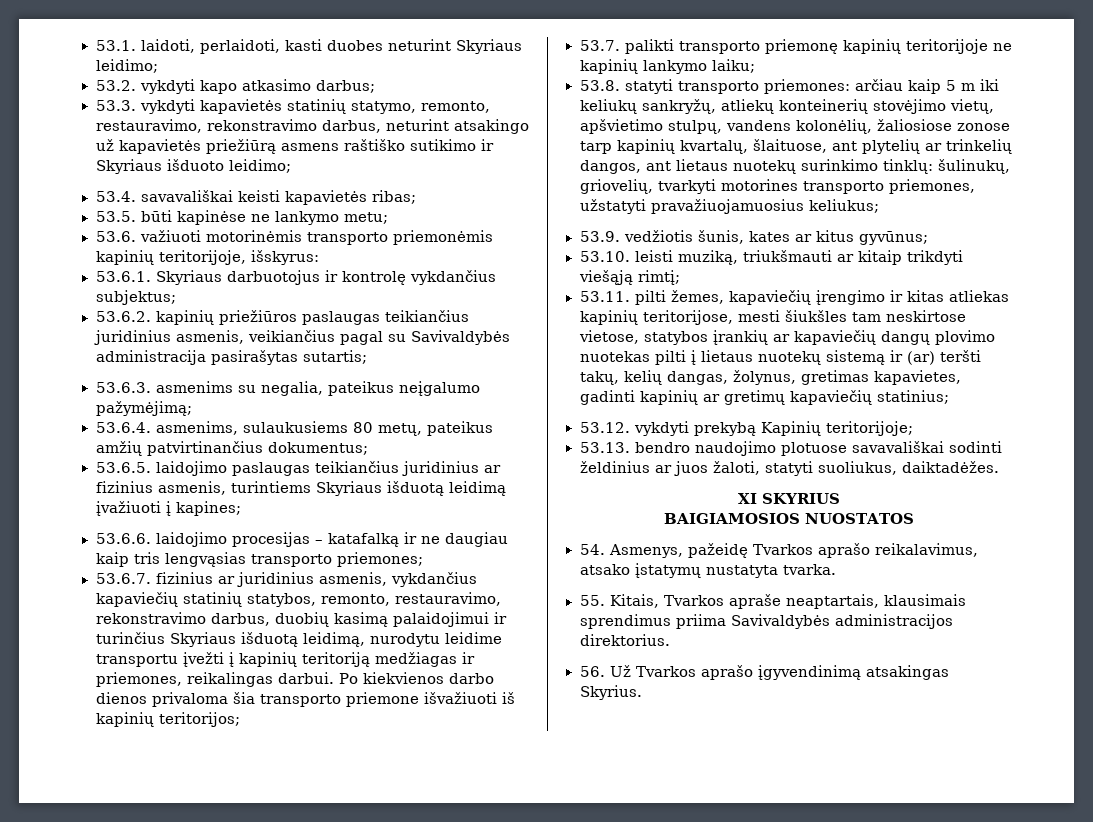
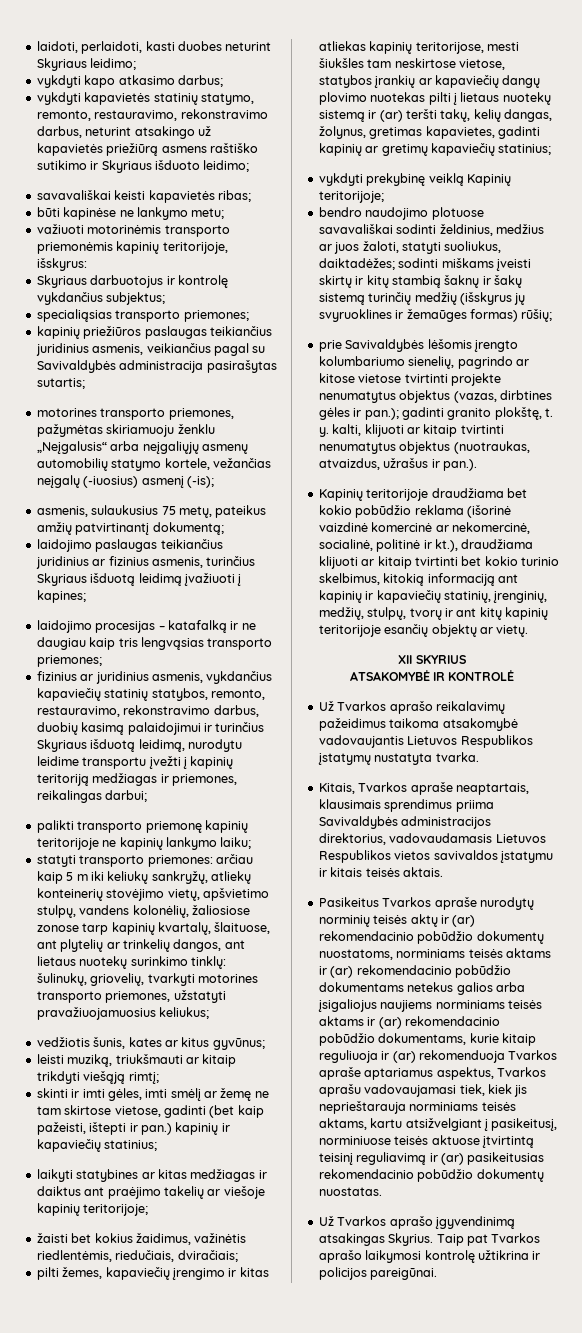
[95,40,136,51] 53.1. -> (36, 47) none
[95,80,136,91] 53.2. -> (137, 64) none
[95,100,136,111] 53.3. -> (223, 81) none
[95,191,136,202] 53.4. -> (250, 166) none
[95,211,136,222] 53.5. -> (251, 196) none
[95,231,136,242] 53.6. -> (225, 213) none
[95,271,151,282] 53.6.1. -> (87, 264) none
[95,311,151,322] 53.6.2. -> [36,309,249,322] specialiąsias transporto priemones; //
[95,381,480,396] [95,401,192,416] [95,421,493,436] [95,441,368,456] [95,462,151,473] 53.6.3. asmenims su negalia, pateikus neįgalumo pažymėjimą; // 53.6.4. asmenims, sulaukusiems 80 metų, pateikus amžių patvirtinančius dokumentus; // 53.6.5. -> [36,408,234,420] [36,424,215,437] [36,441,248,454] [36,458,271,471] [36,475,214,488] [36,505,267,518] [36,522,224,535] motorines transporto priemones, pažymėtas skiriamuoju ženklu „Neįgalusis“ arba neįgaliųjų asmenų automobilių statymo kortele, vežančias neįgalų (-iuosius) asmenį (-is); // asmenis, sulaukusius 75 metų, pateikus amžių patvirtinantį dokumentą; //
[230,481,311,493] turintiems -> [206,556,256,566] turinčius
[95,533,151,544] 53.6.6. -> (86, 596) none
[95,573,151,584] 53.6.7. -> (102, 661) none
[277,672,494,684] [95,692,515,707] [95,712,240,727] [579,40,620,51] darbui. Po kiekvienos darbo dienos privaloma šia transporto priemone išvažiuoti iš kapinių teritorijos; // 53.7. -> [105,790,148,802] darbui; //
[579,80,620,91] 53.8. -> (252, 843) none
[579,231,620,242] 53.9. -> (210, 1013) none
[579,251,630,262] 53.10. -> (265, 1044) none
[579,291,630,302] 53.11. -> [36,1088,269,1101] [36,1105,264,1118] [36,1122,230,1135] [36,1139,158,1152] [36,1169,267,1182] [36,1186,265,1199] [36,1203,149,1216] [36,1233,247,1245] [36,1250,238,1262] skinti ir imti gėles, imti smėlį ar žemę ne tam skirtose vietose, gadinti (bet kaip pažeisti, ištepti ir pan.) kapinių ir kapaviečių statinius; // laikyti statybines ar kitas medžiagas ir daiktus ant praėjimo takelių ar viešoje kapinių teritorijoje; // žaisti bet kokius žaidimus, važinėtis riedlentėmis, riedučiais, dviračiais; //
[579,421,756,436] 53.12. vykdyti prekybą -> [318,173,464,186] vykdyti prekybinę veiklą
[579,442,630,453] 53.13. -> (384, 197) none
[579,461,650,473] želdinius -> [439,224,544,236] želdinius, medžius
[901,461,999,473] [737,493,840,504] [663,513,914,524] [579,543,978,558] [579,564,630,575] daiktadėžes. // XI SKYRIUS // BAIGIAMOSIOS NUOSTATOS // 54. Asmenys, pažeidę Tvarkos aprašo reikalavimus, atsako -> [318,258,531,271] [318,275,522,288] [318,292,526,305] [318,309,553,322] [318,339,518,352] [318,356,529,369] [318,373,501,386] [318,390,552,403] [318,407,553,420] [318,424,504,437] [318,441,530,454] [318,458,477,471] [318,488,527,501] [318,505,511,518] [318,522,530,534] [318,539,534,552] [318,556,559,569] [318,573,518,586] [318,590,548,603] [318,607,548,620] [318,624,529,637] [398,655,466,664] [349,670,515,681] [318,701,505,714] [318,718,518,731] [318,735,533,748] daiktadėžes; sodinti miškams įveisti skirtų ir kitų stambią šaknų ir šakų sistemą turinčių medžių (išskyrus jų svyruoklines ir žemaūges formas) rūšių; // prie Savivaldybės lėšomis įrengto kolumbariumo sienelių, pagrindo ar kitose vietose tvirtinti projekte nenumatytus objektus (vazas, dirbtines gėles ir pan.); gadinti granito plokštę, t. y. kalti, klijuoti ar kitaip tvirtinti nenumatytus objektus (nuotraukas, atvaizdus, užrašus ir pan.). // Kapinių teritorijoje draudžiama bet kokio pobūdžio reklama (išorinė vaizdinė komercinė ar nekomercinė, socialinė, politinė ir kt.), draudžiama klijuoti ar kitaip tvirtinti bet kokio turinio skelbimus, kitokią informaciją ant kapinių ir kapaviečių statinių, įrenginių, medžių, stulpų, tvorų ir ant kitų kapinių teritorijoje esančių objektų ar vietų. // XII SKYRIUS // ATSAKOMYBĖ IR KONTROLĖ // Už Tvarkos aprašo reikalavimų pažeidimus taikoma atsakomybė vadovaujantis Lietuvos Respublikos
[579,595,605,606] 55. -> (479, 757) none
[579,634,670,646] [579,666,605,677] direktorius. // 56. -> [318,833,546,845] [318,850,553,863] [318,867,443,877] [318,897,534,910] [318,914,476,927] [318,931,544,944] [318,948,551,960] [318,965,511,978] [318,982,525,995] [317,999,542,1012] [318,1016,500,1029] [318,1033,536,1046] [318,1050,558,1063] [318,1067,546,1080] [318,1084,528,1097] [318,1101,516,1114] [318,1118,558,1131] [318,1135,534,1148] [318,1152,545,1165] [318,1169,544,1182] [318,1187,382,1196] direktorius, vadovaudamasis Lietuvos Respublikos vietos savivaldos įstatymu ir kitais teisės aktais. // Pasikeitus Tvarkos apraše nurodytų norminių teisės aktų ir (ar) rekomendacinio pobūdžio dokumentų nuostatoms, norminiams teisės aktams ir (ar) rekomendacinio pobūdžio dokumentams netekus galios arba įsigaliojus naujiems norminiams teisės aktams ir (ar) rekomendacinio pobūdžio dokumentams, kurie kitaip reguliuoja ir (ar) rekomenduoja Tvarkos apraše aptariamus aspektus, Tvarkos aprašu vadovaujamasi tiek, kiek jis neprieštarauja norminiams teisės aktams, kartu atsižvelgiant į pasikeitusį, norminiuose teisės aktuose įtvirtintą teisinį reguliavimą ir (ar) pasikeitusias rekomendacinio pobūdžio dokumentų nuostatas. //
(642, 692) none -> [436,1233,541,1246] [318,1250,541,1263] [318,1267,438,1280] Taip pat Tvarkos aprašo laikymosi kontrolę užtikrina ir policijos pareigūnai.

